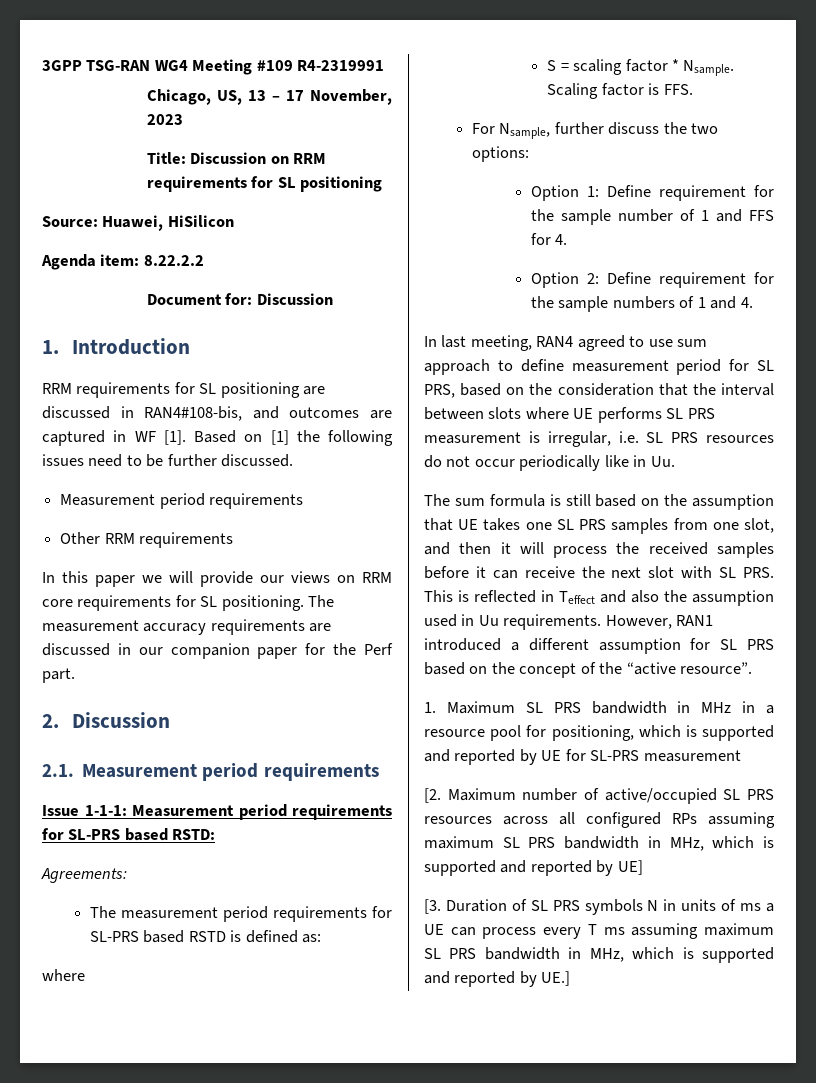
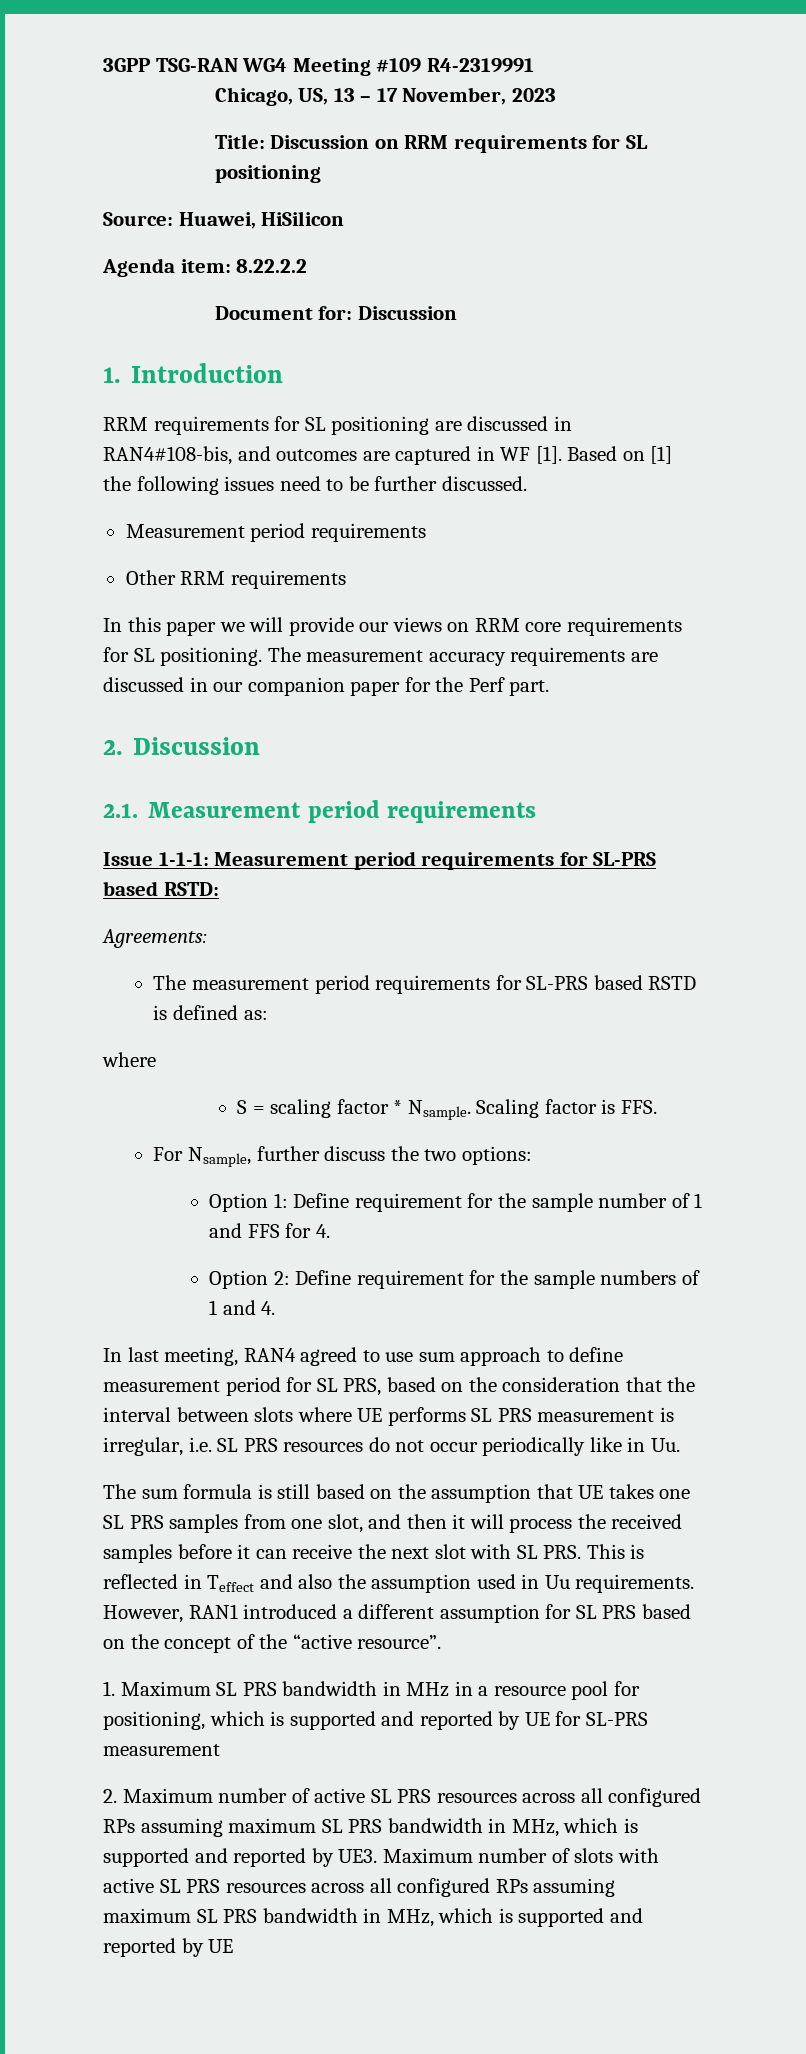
[424,788,717,804] [2. Maximum number of active/occupied -> [103,1788,366,1803] 2. Maximum number of active
[617,860,643,875] [424,899,774,915] [424,924,625,939] UE] // [3. Duration of SL PRS symbols N in units of ms a UE can process every T ms -> [338,1848,659,1863] [103,1878,528,1897] UE3. Maximum number of slots with active SL PRS resources across all configured RPs
[541,971,571,986] UE.] -> [208,1939,234,1953] UE

